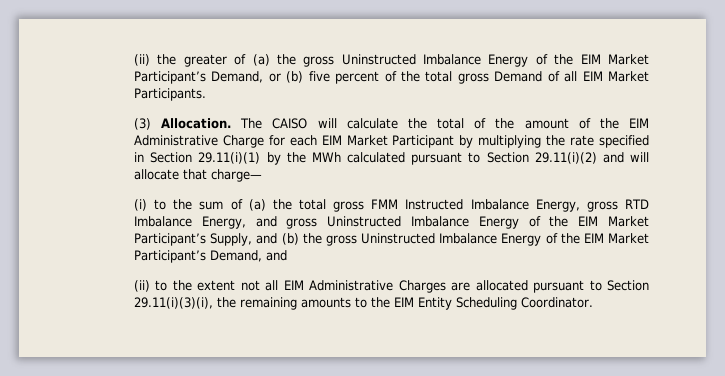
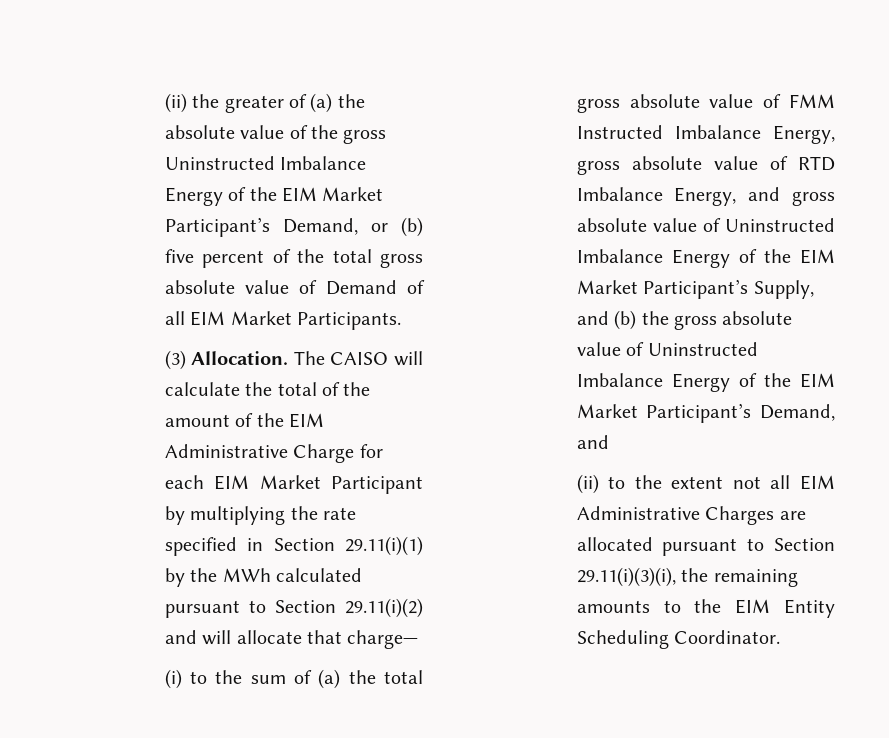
(296, 59) none -> [164,125,338,139] absolute value of the
(489, 78) none -> [164,280,318,294] absolute value of
(365, 206) none -> [629,94,782,108] absolute value of
(618, 206) none -> [631,156,788,170] absolute value of
(318, 223) none -> [576,218,721,232] absolute value of
(357, 240) none -> [722,311,793,325] [576,342,645,356] absolute value of

